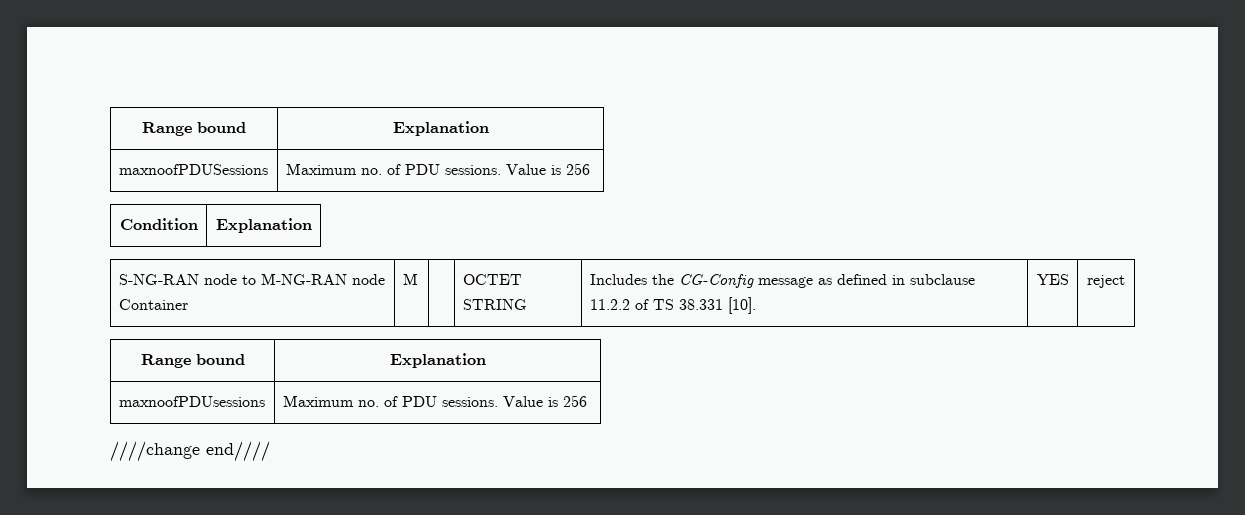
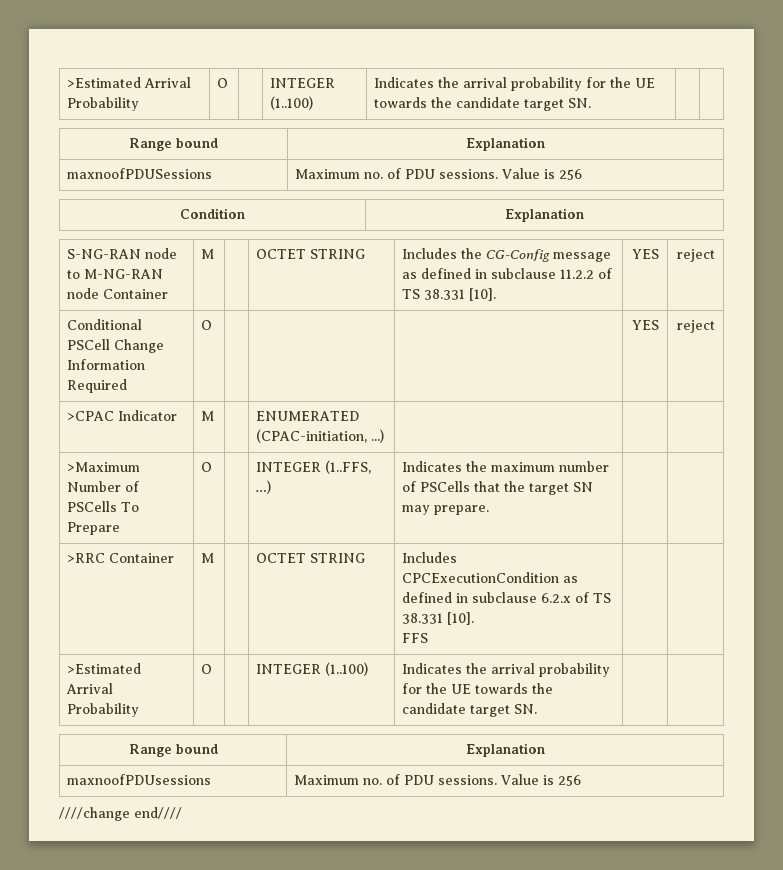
(142, 129) none -> [67,77,192,88] [67,97,140,111] [217,78,229,88] [270,78,336,88] [270,96,314,110] [374,77,656,91] [374,97,592,111] >Estimated Arrival Probability | O | | INTEGER (1..100) | Indicates the arrival probability for the UE towards the candidate target SN. | | //
(1125, 281) none -> [67,319,143,330] [67,339,165,353] [67,359,146,370] [67,379,128,393] [201,320,213,330] [631,320,659,330] [676,320,715,333] [67,410,178,421] [201,411,215,421] [256,411,360,421] [256,429,385,443] [67,462,141,472] [67,481,140,492] [67,501,140,512] [67,522,121,535] [201,462,213,472] [256,460,372,474] [256,480,272,494] [402,461,610,472] [402,481,594,495] [402,505,490,515] [67,553,175,563] [201,553,215,563] [256,553,366,563] [402,552,458,563] [402,572,579,583] [402,592,612,603] [402,612,475,625] [402,633,429,643] [67,663,142,674] [66,683,114,694] [67,703,140,717] [201,664,213,674] [256,662,369,676] [402,663,611,677] [402,683,554,694] [402,703,538,717] // Conditional PSCell Change Information Required | O | | | | YES | reject // >CPAC Indicator | M | | ENUMERATED (CPAC-initiation, ...) | | | // >Maximum Number of PSCells To Prepare | O | | INTEGER (1..FFS, …) | Indicates the maximum number of PSCells that the target SN may prepare. | | // >RRC Container | M | | OCTET STRING | Includes CPCExecutionCondition as defined in subclause 6.2.x of TS 38.331 [10]. // FFS | | // >Estimated Arrival Probability | O | | INTEGER (1..100) | Indicates the arrival probability for the UE towards the candidate target SN. | |

